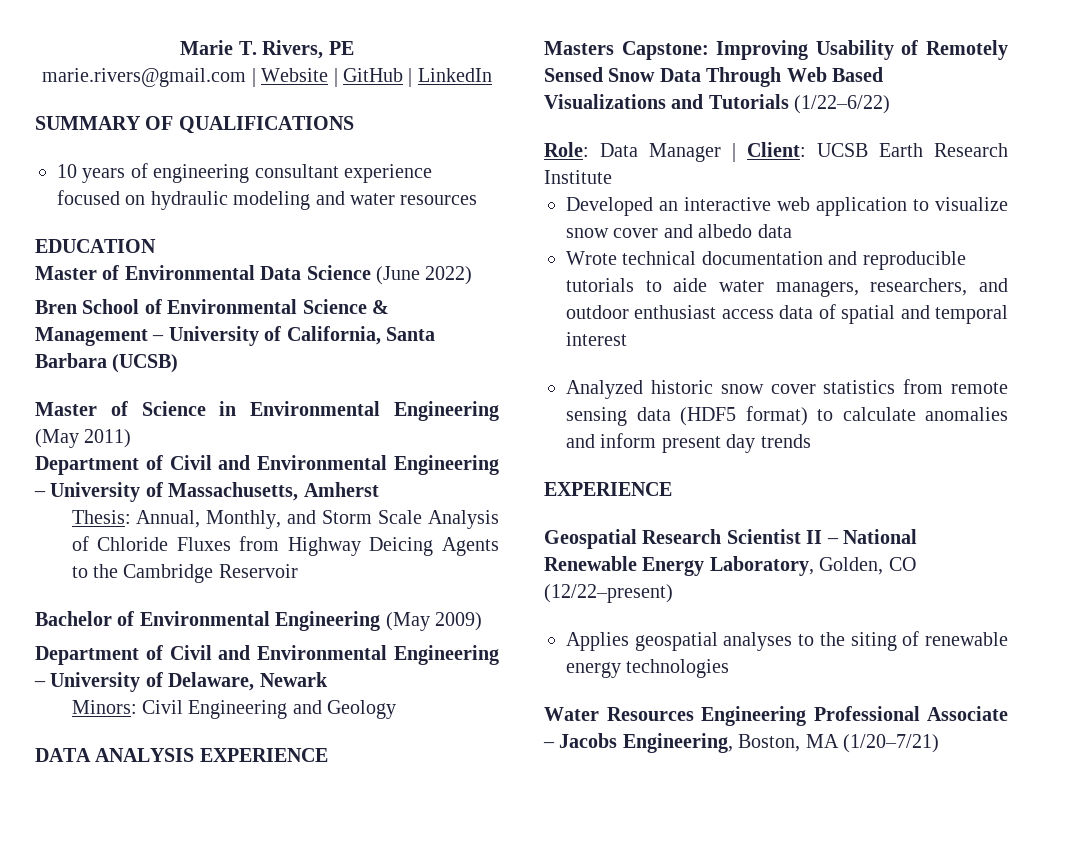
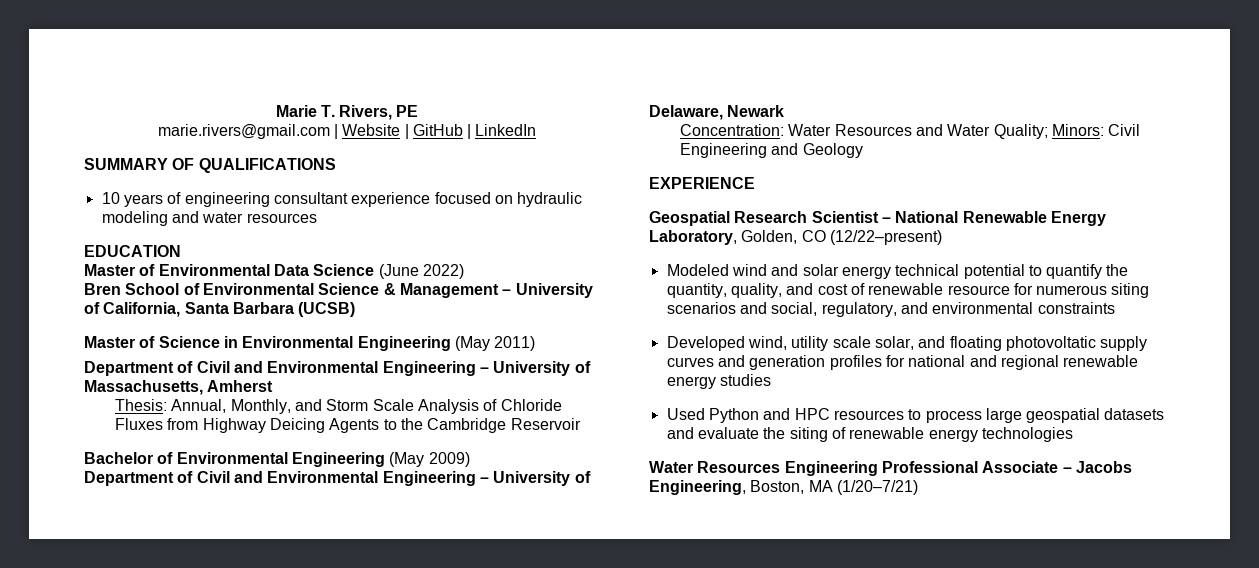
(328, 679) none -> [680,124,1048,139] Concentration: Water Resources and Water Quality;
[35,748,328,762] [544,40,1008,60] [544,67,883,87] [544,94,891,114] [544,142,1008,162] [544,170,612,184] [566,197,1008,216] [566,224,792,238] [566,251,966,270] [566,278,1008,297] [566,304,1008,324] [566,332,627,346] [566,379,1008,399] [566,406,1008,426] [566,433,811,453] // DATA ANALYSIS EXPERIENCE // Masters Capstone: Improving Usability of Remotely Sensed Snow Data Through Web Based Visualizations and Tutorials (1/22–6/22) // Role: Data Manager | Client: UCSB Earth Research Institute // Developed an interactive web application to visualize snow cover and albedo data // Wrote technical documentation and reproducible tutorials to aide water managers, researchers, and outdoor enthusiast access data of spatial and temporal interest // Analyzed historic snow cover statistics from remote sensing data (HDF5 format) to calculate anomalies and inform present day trends -> (863, 150) none
[806,530,823,544] II -> (879, 217) none
[566,632,815,651] Applies geospatial analyses to -> [666,264,1129,279] [666,283,1150,298] [666,302,1115,317] [666,336,1148,351] [666,355,1139,370] [666,374,771,389] [666,408,1165,423] [666,427,759,439] Modeled wind and solar energy technical potential to quantify the quantity, quality, and cost of renewable resource for numerous siting scenarios and social, regulatory, and environmental constraints // Developed wind, utility scale solar, and floating photovoltatic supply curves and generation profiles for national and regional renewable energy studies // Used Python and HPC resources to process large geospatial datasets and evaluate

